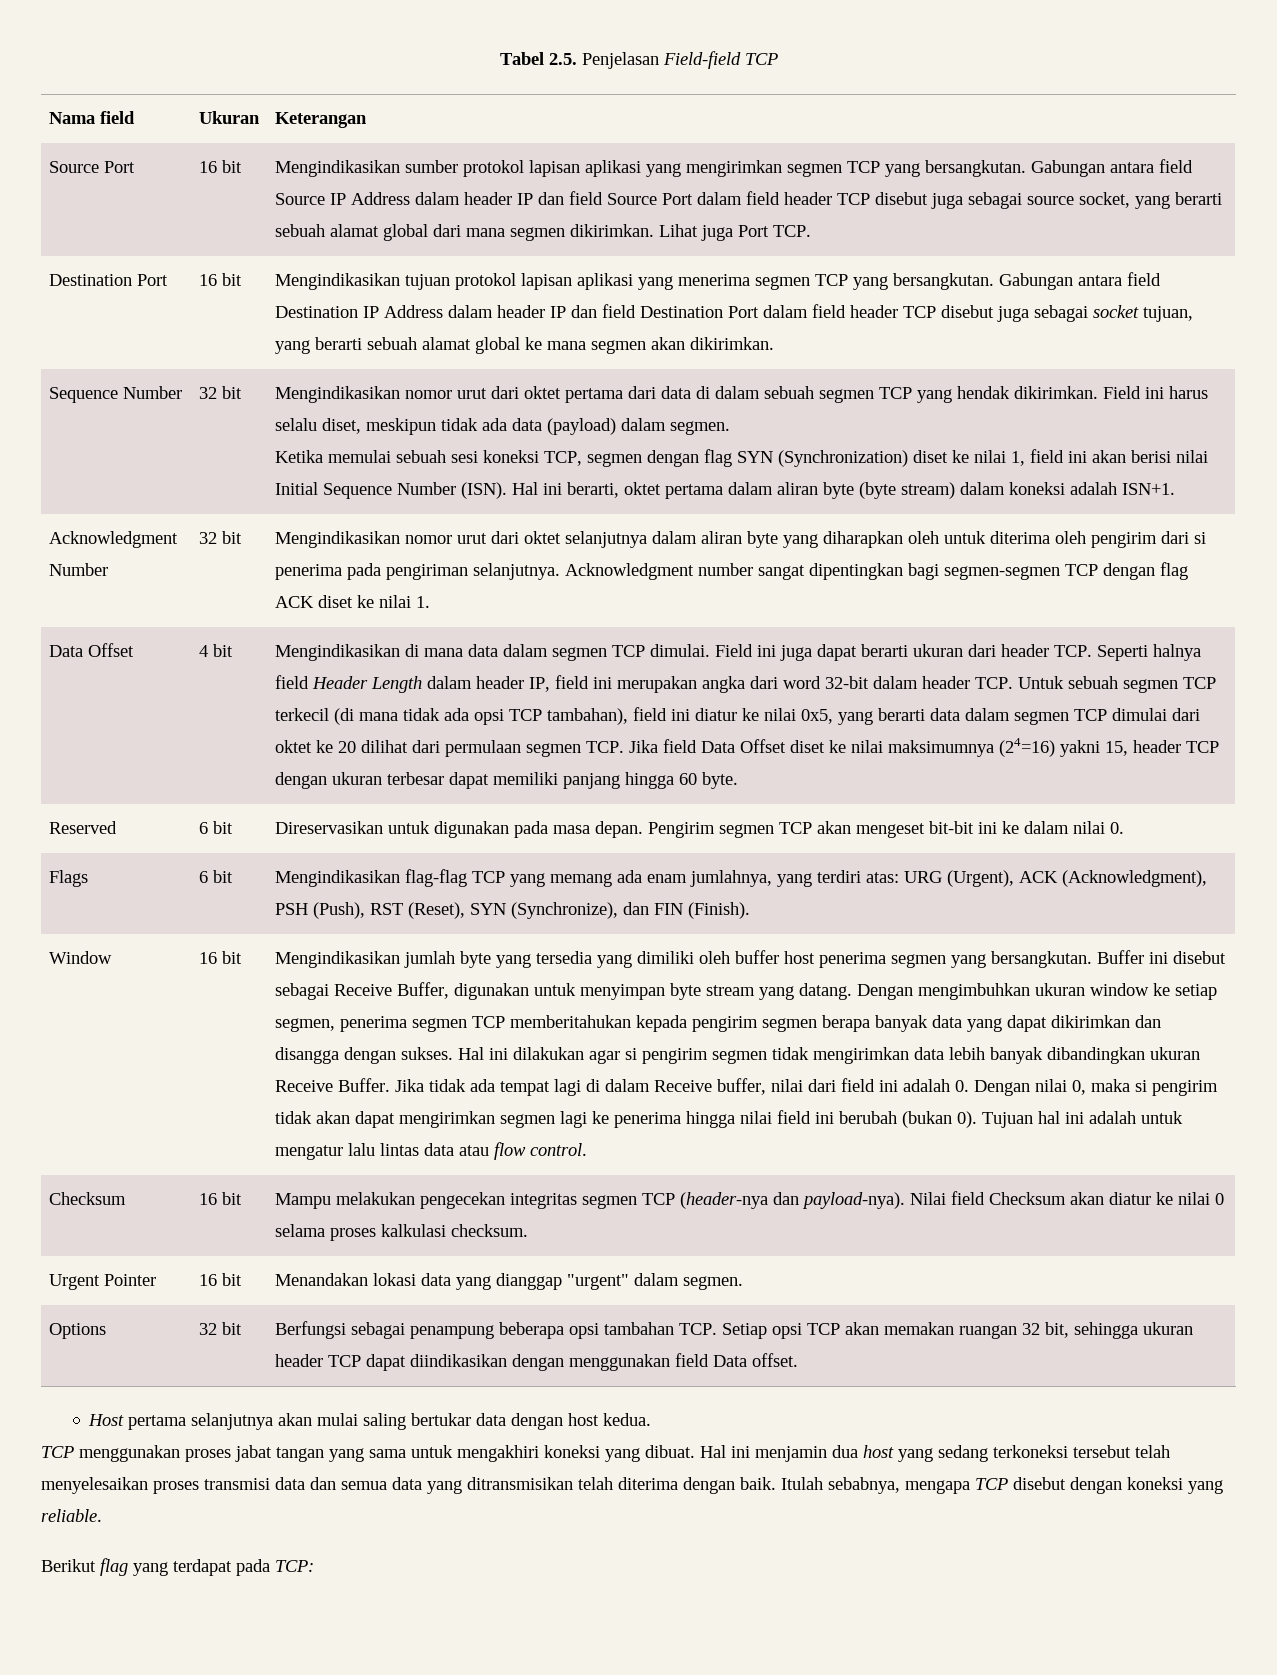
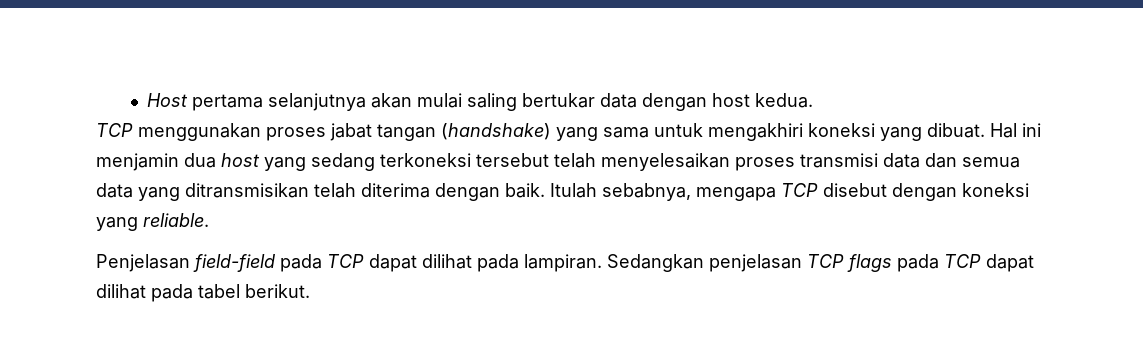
[499,51,778,69] [48,111,135,124] [198,111,260,124] [274,112,367,128] [48,161,135,173] [198,160,242,173] [274,159,1193,177] [274,191,1222,209] [274,224,811,241] [48,274,168,286] [198,273,242,286] [274,272,1161,290] [274,304,1193,322] [274,337,774,354] [48,386,182,403] [198,386,242,399] [274,386,1208,403] [274,418,730,435] [274,449,1208,467] [274,482,1175,499] [48,531,178,548] [48,563,108,576] [198,531,242,544] [274,531,1206,548] [274,562,1188,580] [274,595,430,608] [48,643,134,657] [198,644,233,657] [274,644,1201,661] [274,675,1216,693] [274,707,1200,725] [274,738,1219,757] [274,772,738,789] [48,821,117,834] [198,821,233,834] [274,821,1124,838] [48,870,88,887] [198,870,233,883] [274,869,1207,887] [274,902,750,919] [48,951,112,964] [198,951,242,964] [274,950,1226,968] [274,982,1217,1000] [274,1015,1161,1032] [274,1047,1200,1064] [274,1078,1218,1096] [274,1110,1183,1128] [274,1142,587,1160] [48,1192,126,1205] [198,1192,242,1205] [274,1191,1224,1209] [274,1224,528,1241] [48,1274,156,1290] [198,1273,242,1286] [274,1273,743,1290] [48,1323,106,1339] [198,1322,242,1335] [274,1321,1193,1339] [274,1353,798,1371] Tabel 2.5. Penjelasan Field-field TCP // Nama field | Ukuran | Keterangan // Source Port | 16 bit | Mengindikasikan sumber protokol lapisan aplikasi yang mengirimkan segmen TCP yang bersangkutan. Gabungan antara field Source IP Address dalam header IP dan field Source Port dalam field header TCP disebut juga sebagai source socket, yang berarti sebuah alamat global dari mana segmen dikirimkan. Lihat juga Port TCP. // Destination Port | 16 bit | Mengindikasikan tujuan protokol lapisan aplikasi yang menerima segmen TCP yang bersangkutan. Gabungan antara field Destination IP Address dalam header IP dan field Destination Port dalam field header TCP disebut juga sebagai socket tujuan, yang berarti sebuah alamat global ke mana segmen akan dikirimkan. // Sequence Number | 32 bit | Mengindikasikan nomor urut dari oktet pertama dari data di dalam sebuah segmen TCP yang hendak dikirimkan. Field ini harus selalu diset, meskipun tidak ada data (payload) dalam segmen. // Ketika memulai sebuah sesi koneksi TCP, segmen dengan flag SYN (Synchronization) diset ke nilai 1, field ini akan berisi nilai Initial Sequence Number (ISN). Hal ini berarti, oktet pertama dalam aliran byte (byte stream) dalam koneksi adalah ISN+1. // Acknowledgment Number | 32 bit | Mengindikasikan nomor urut dari oktet selanjutnya dalam aliran byte yang diharapkan oleh untuk diterima oleh pengirim dari si penerima pada pengiriman selanjutnya. Acknowledgment number sangat dipentingkan bagi segmen-segmen TCP dengan flag ACK diset ke nilai 1. // Data Offset | 4 bit | Mengindikasikan di mana data dalam segmen TCP dimulai. Field ini juga dapat berarti ukuran dari header TCP. Seperti halnya field Header Length dalam header IP, field ini merupakan angka dari word 32-bit dalam header TCP. Untuk sebuah segmen TCP terkecil (di mana tidak ada opsi TCP tambahan), field ini diatur ke nilai 0x5, yang berarti data dalam segmen TCP dimulai dari oktet ke 20 dilihat dari permulaan segmen TCP. Jika field Data Offset diset ke nilai maksimumnya (24=16) yakni 15, header TCP dengan ukuran terbesar dapat memiliki panjang hingga 60 byte. // Reserved | 6 bit | Direservasikan untuk digunakan pada masa depan. Pengirim segmen TCP akan mengeset bit-bit ini ke dalam nilai 0. // Flags | 6 bit | Mengindikasikan flag-flag TCP yang memang ada enam jumlahnya, yang terdiri atas: URG (Urgent), ACK (Acknowledgment), PSH (Push), RST (Reset), SYN (Synchronize), dan FIN (Finish). // Window | 16 bit | Mengindikasikan jumlah byte yang tersedia yang dimiliki oleh buffer host penerima segmen yang bersangkutan. Buffer ini disebut sebagai Receive Buffer, digunakan untuk menyimpan byte stream yang datang. Dengan mengimbuhkan ukuran window ke setiap segmen, penerima segmen TCP memberitahukan kepada pengirim segmen berapa banyak data yang dapat dikirimkan dan disangga dengan sukses. Hal ini dilakukan agar si pengirim segmen tidak mengirimkan data lebih banyak dibandingkan ukuran Receive Buffer. Jika tidak ada tempat lagi di dalam Receive buffer, nilai dari field ini adalah 0. Dengan nilai 0, maka si pengirim tidak akan dapat mengirimkan segmen lagi ke penerima hingga nilai field ini berubah (bukan 0). Tujuan hal ini adalah untuk mengatur lalu lintas data atau flow control. // Checksum | 16 bit | Mampu melakukan pengecekan integritas segmen TCP (header-nya dan payload-nya). Nilai field Checksum akan diatur ke nilai 0 selama proses kalkulasi checksum. // Urgent Pointer | 16 bit | Menandakan lokasi data yang dianggap "urgent" dalam segmen. // Options | 32 bit | Berfungsi sebagai penampung beberapa opsi tambahan TCP. Setiap opsi TCP akan memakan ruangan 32 bit, sehingga ukuran header TCP dapat diindikasikan dengan menggunakan field Data offset. // -> (147, 100) none
(324, 1454) none -> [441,123,551,140] (handshake)
[41,1558,314,1576] Berikut flag yang terdapat pada TCP: -> [96,254,1034,272] [96,284,310,302] Penjelasan field-field pada TCP dapat dilihat pada lampiran. Sedangkan penjelasan TCP flags pada TCP dapat dilihat pada tabel berikut.

